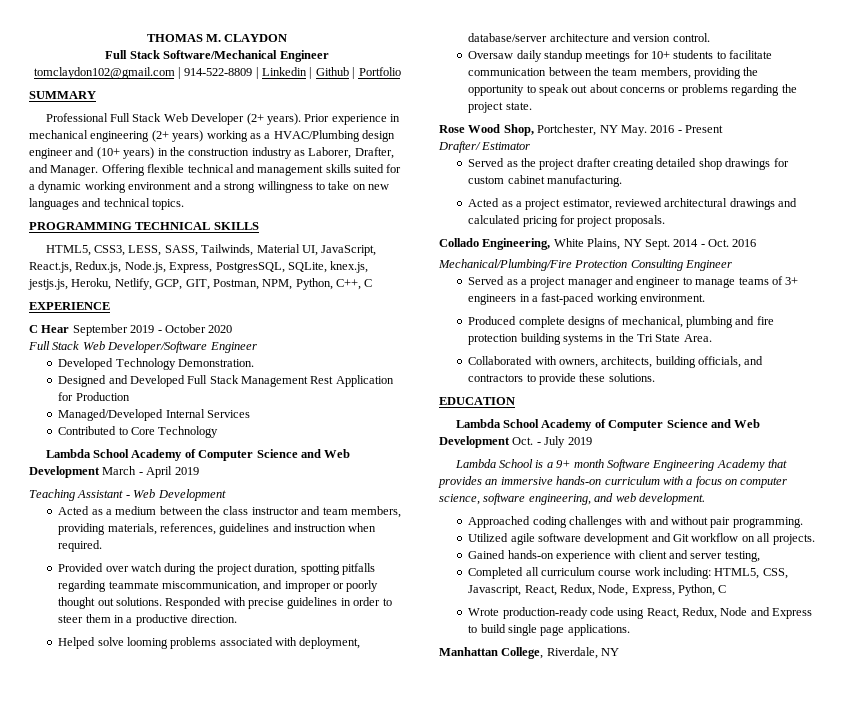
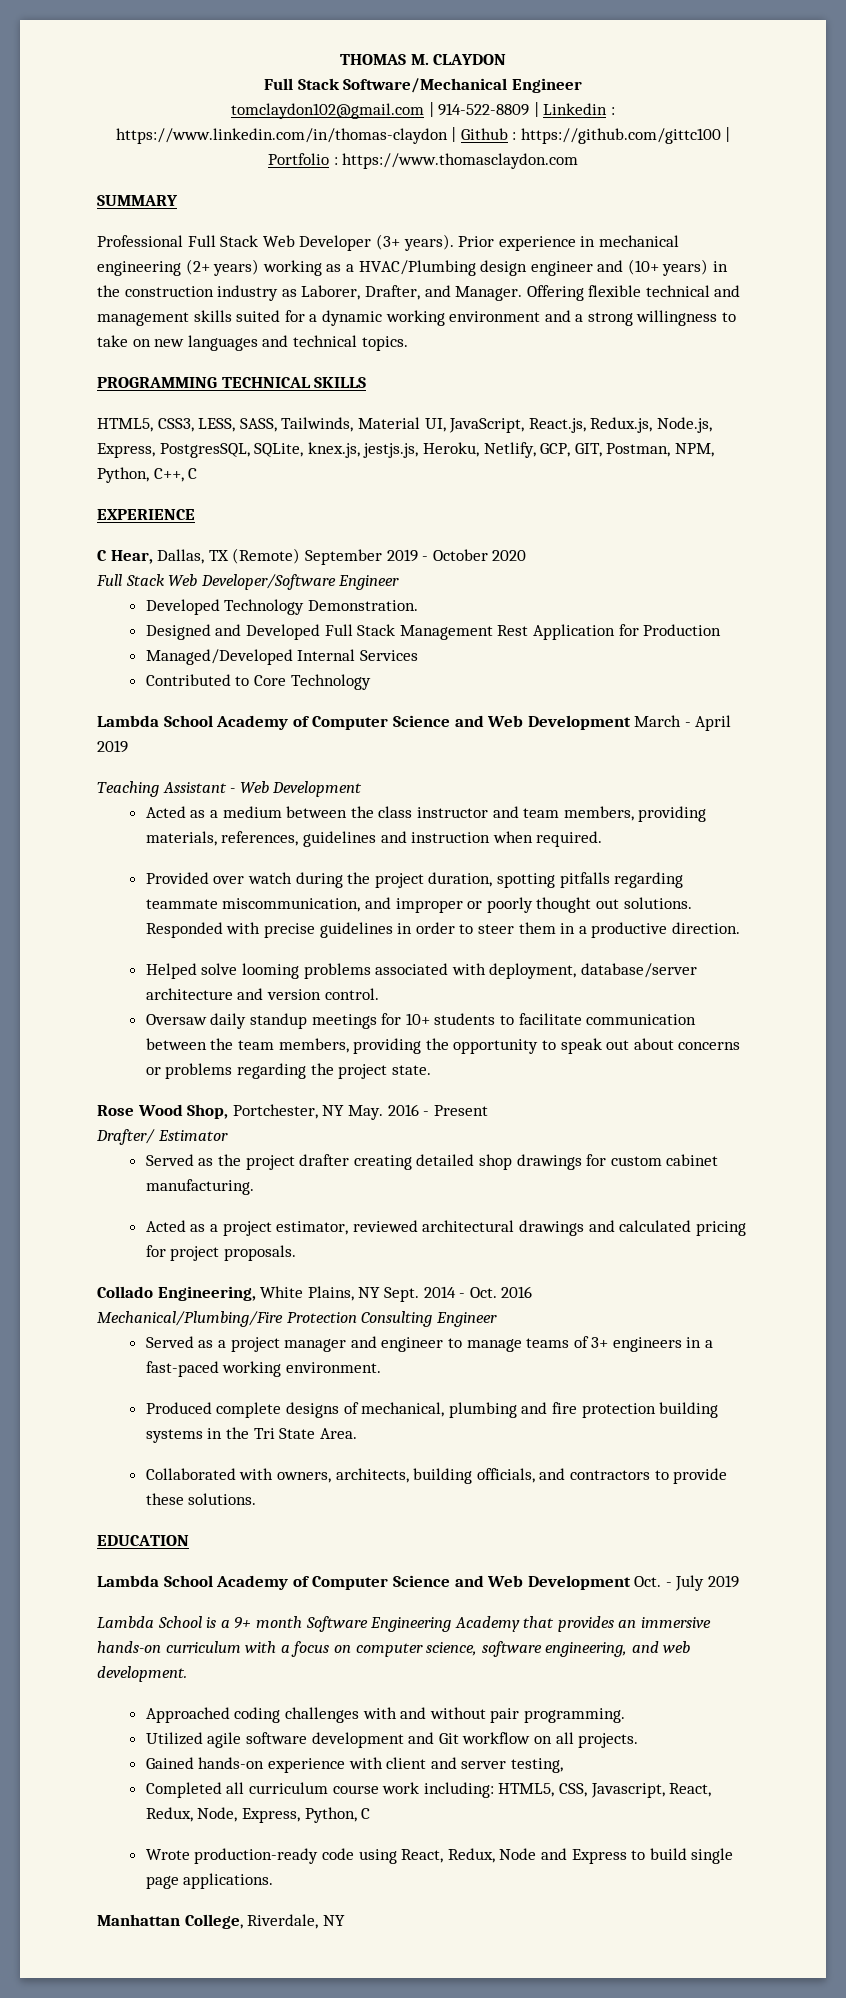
[309,67,349,79] | Github -> [610,107,615,115] [115,127,721,144] : https://www.linkedin.com/in/thomas-claydon | Github : https://github.com/gittc100
(401, 71) none -> [333,153,579,169] : https://www.thomasclaydon.com
[246,113,264,125] (2+ -> [375,234,400,250] (3+
[41,325,70,333] Hear -> [110,548,301,564] Hear, Dallas, TX (Remote)

